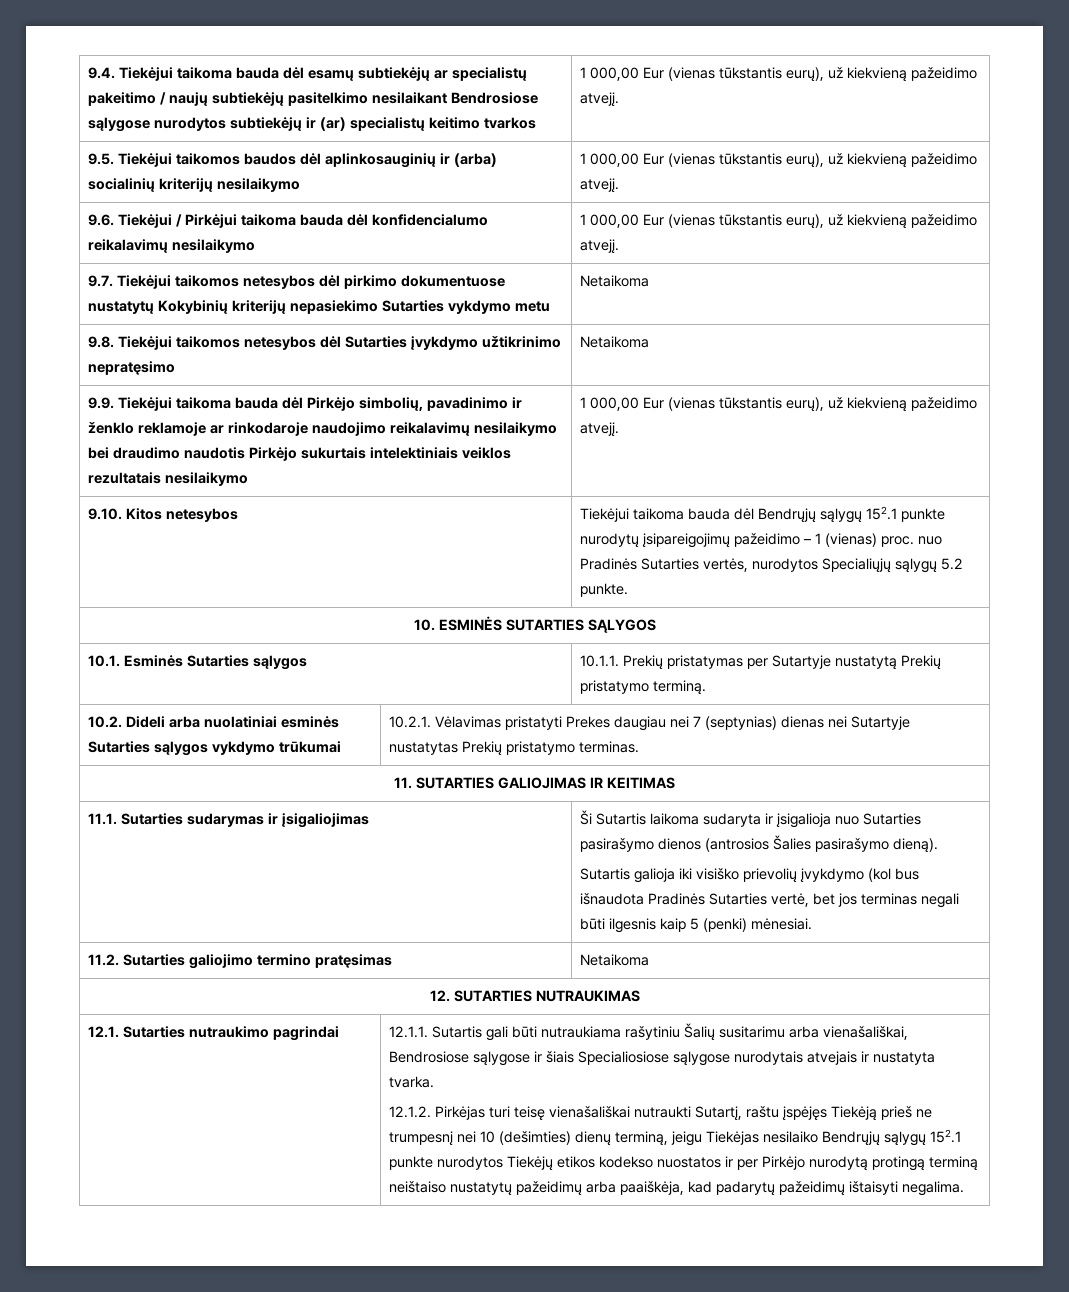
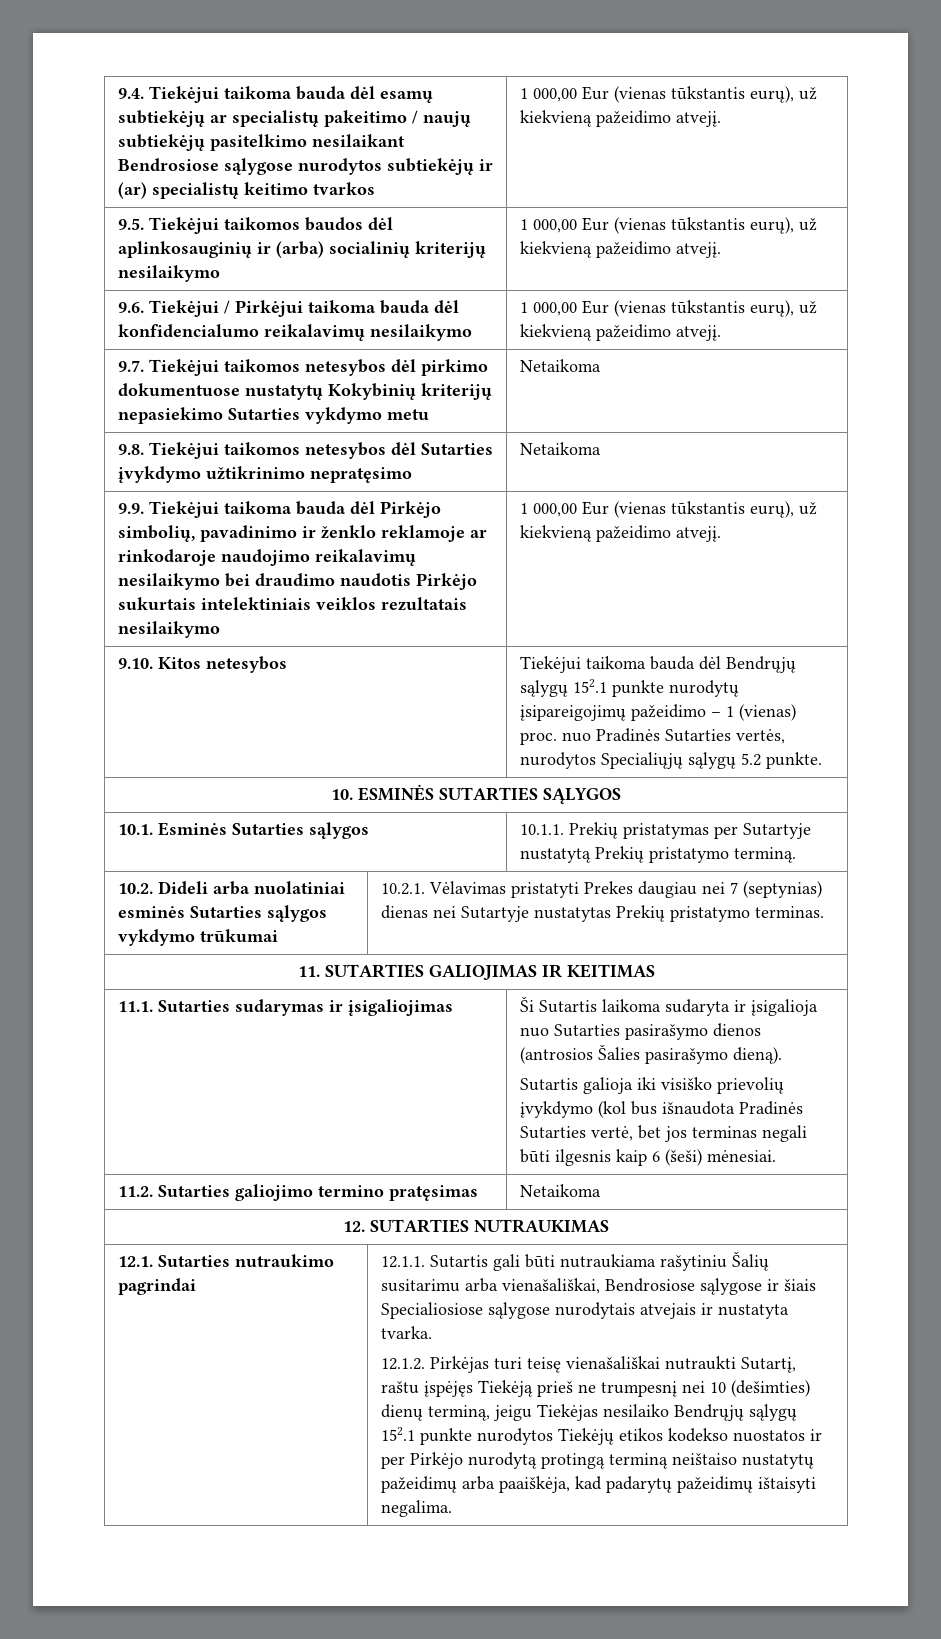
[689,918,747,932] 5 (penki) -> [651,1149,702,1166] 6 (šeši)

